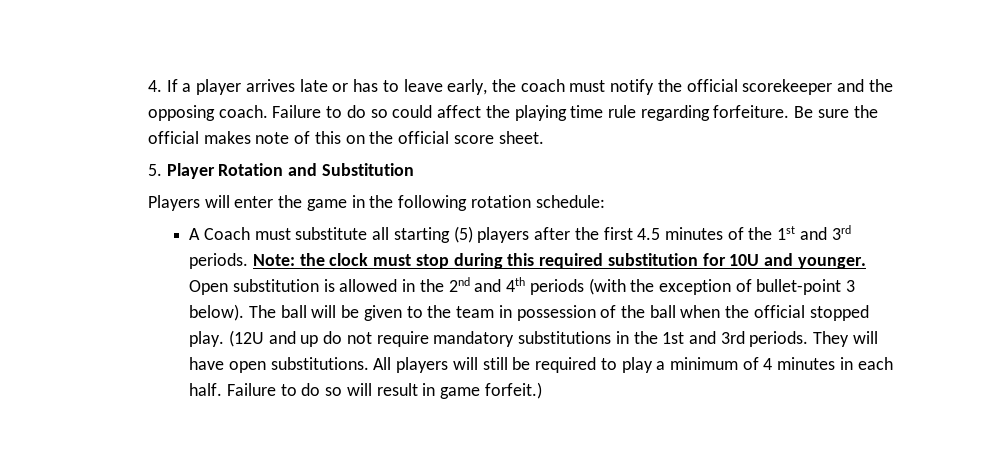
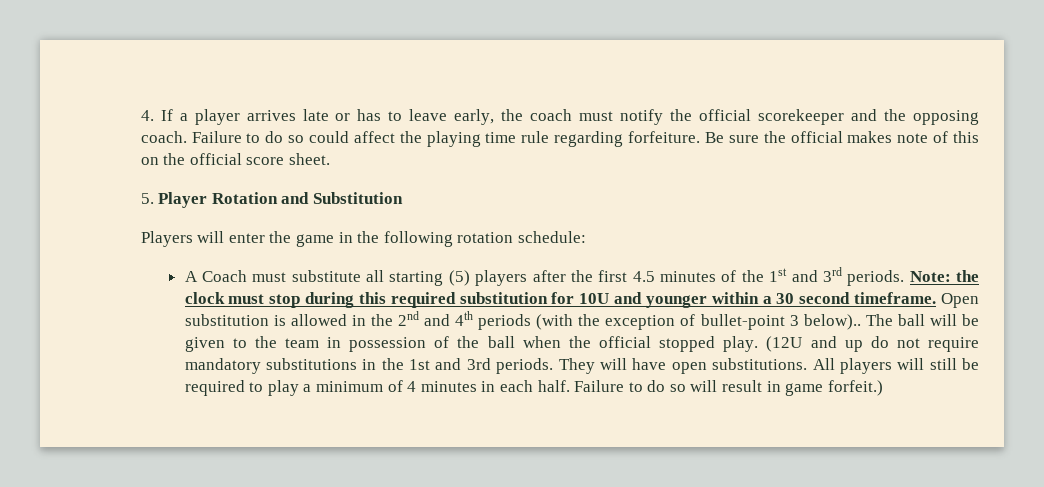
[797,257,866,269] younger. -> [645,292,937,308] younger within a 30 second timeframe.
[189,304,245,321] below). -> [803,314,861,330] below)..

